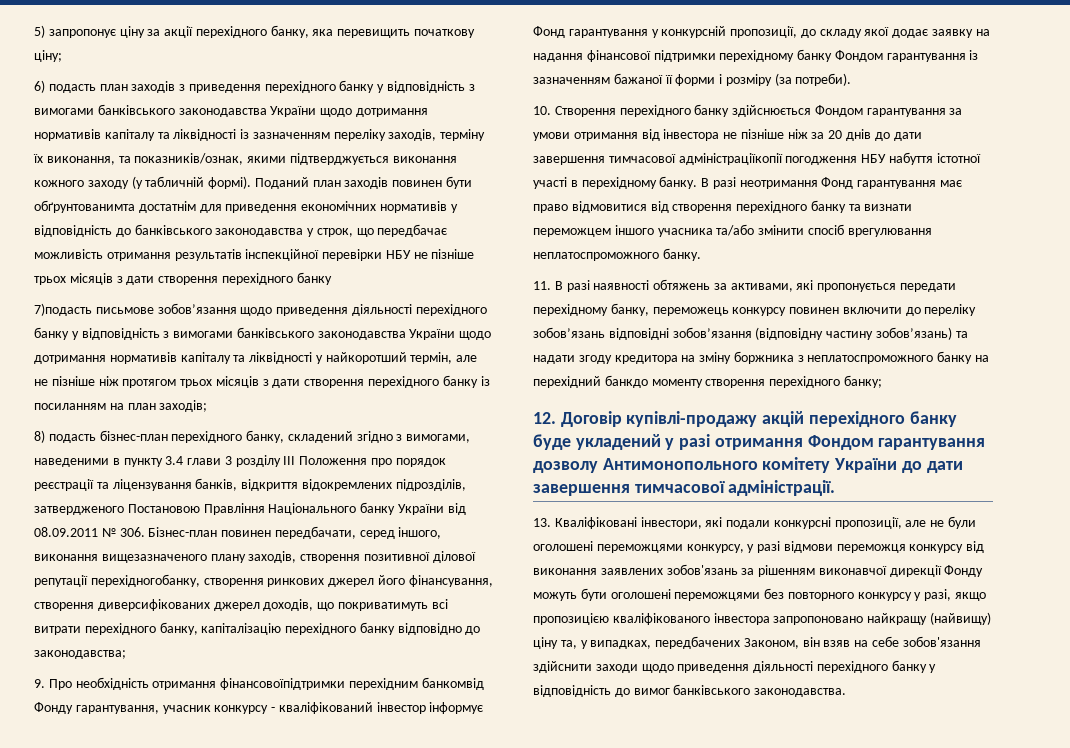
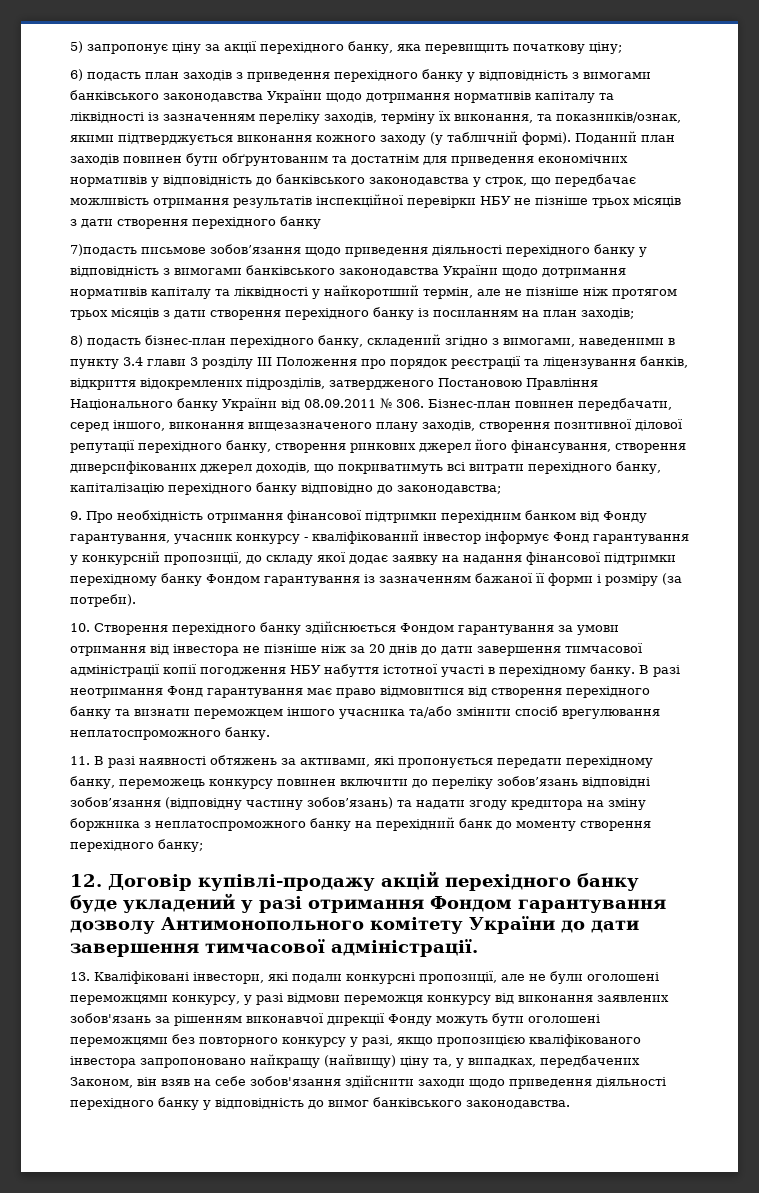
[34,200,135,213] обґрунтованимта -> [222,153,347,166] обґрунтованим та
[90,574,200,587] перехідногобанку, -> [138,440,271,453] перехідного банку,
[220,677,484,690] фінансовоїпідтримки перехідним банкомвід -> [287,510,599,523] фінансової підтримки перехідним банком від
[678,153,783,165] адміністраціїкопії -> [70,664,197,677] адміністрації копії
[604,375,648,388] банкдо -> [459,818,512,830] банк до

